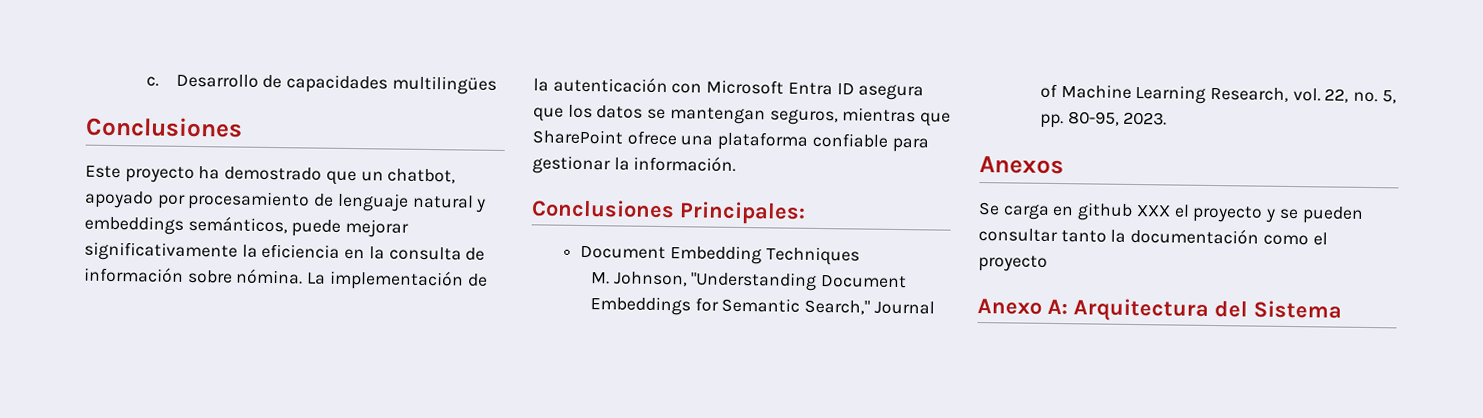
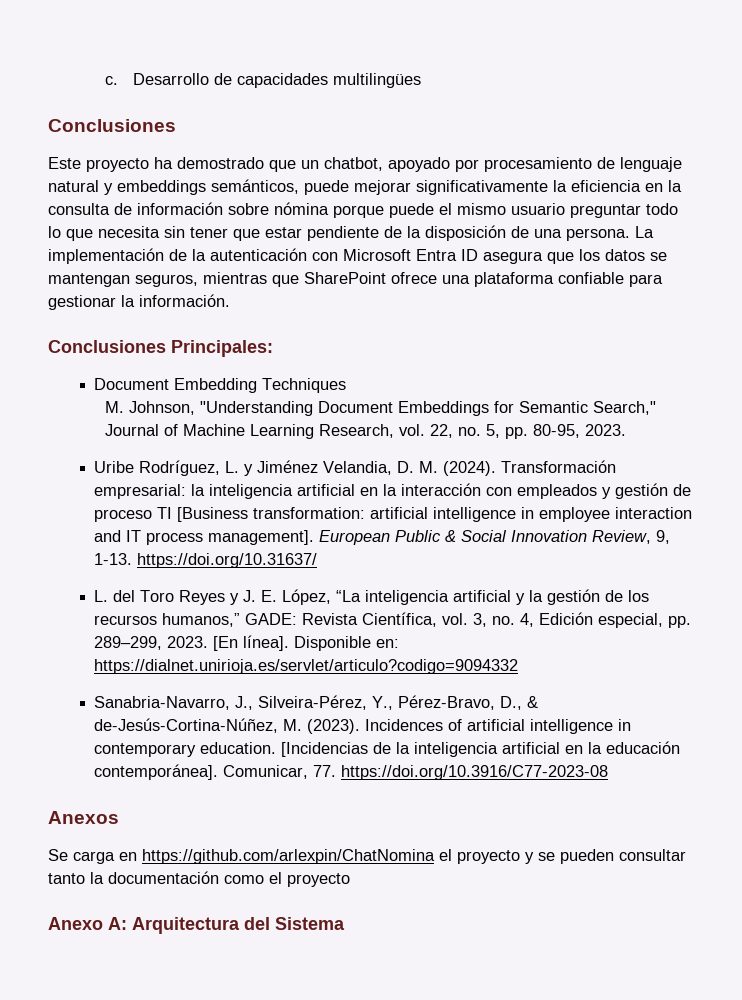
[236,268,304,285] nómina. -> [274,202,678,218] [48,225,630,241] nómina porque puede el mismo usuario preguntar todo lo que necesita sin tener que estar pendiente de la disposición de una persona.
(1168, 118) none -> [94,460,617,476] [94,483,692,499] [94,507,693,522] [94,530,671,545] [94,553,318,568] [94,589,650,605] [94,612,692,628] [94,635,400,651] [94,659,519,674] [94,695,539,710] [94,718,632,734] [94,741,681,757] [94,764,609,780] // Uribe Rodríguez, L. y Jiménez Velandia, D. M. (2024). Transformación empresarial: la inteligencia artificial en la interacción con empleados y gestión de proceso TI [Business transformation: artificial intelligence in employee interaction and IT process management]. European Public & Social Innovation Review, 9, 1-13. https://doi.org/10.31637/ // L. del Toro Reyes y J. E. López, “La inteligencia artificial y la gestión de los recursos humanos,” GADE: Revista Científica, vol. 3, no. 4, Edición especial, pp. 289–299, 2023. [En línea]. Disponible en: https://dialnet.unirioja.es/servlet/articulo?codigo=9094332 // Sanabria-Navarro, J., Silveira-Pérez, Y., Pérez-Bravo, D., & de-Jesús-Cortina-Núñez, M. (2023). Incidences of artificial intelligence in contemporary education. [Incidencias de la inteligencia artificial en la educación contemporánea]. Comunicar, 77. https://doi.org/10.3916/C77-2023-08
[1077,202,1171,221] github XXX -> [142,849,435,864] https://github.com/arlexpin/ChatNomina

